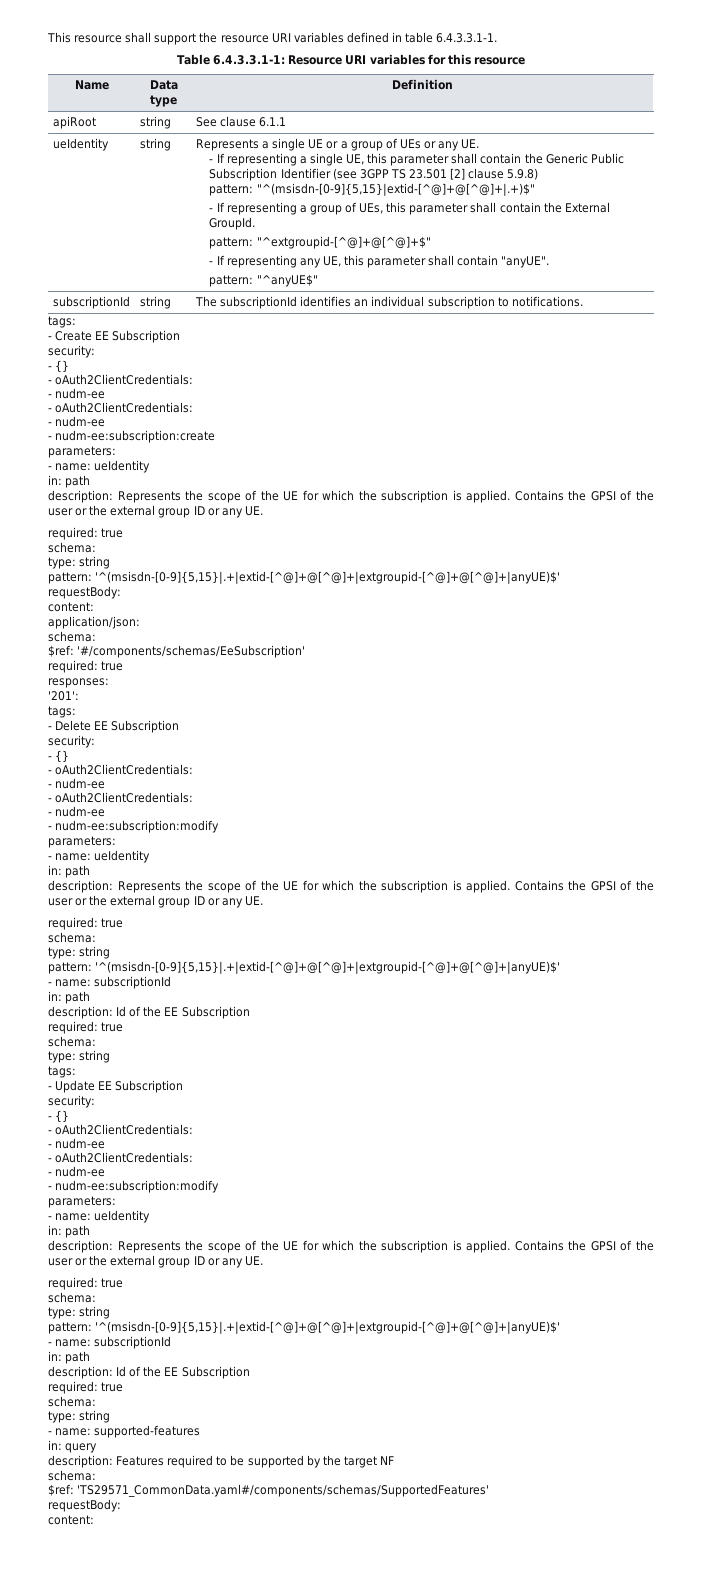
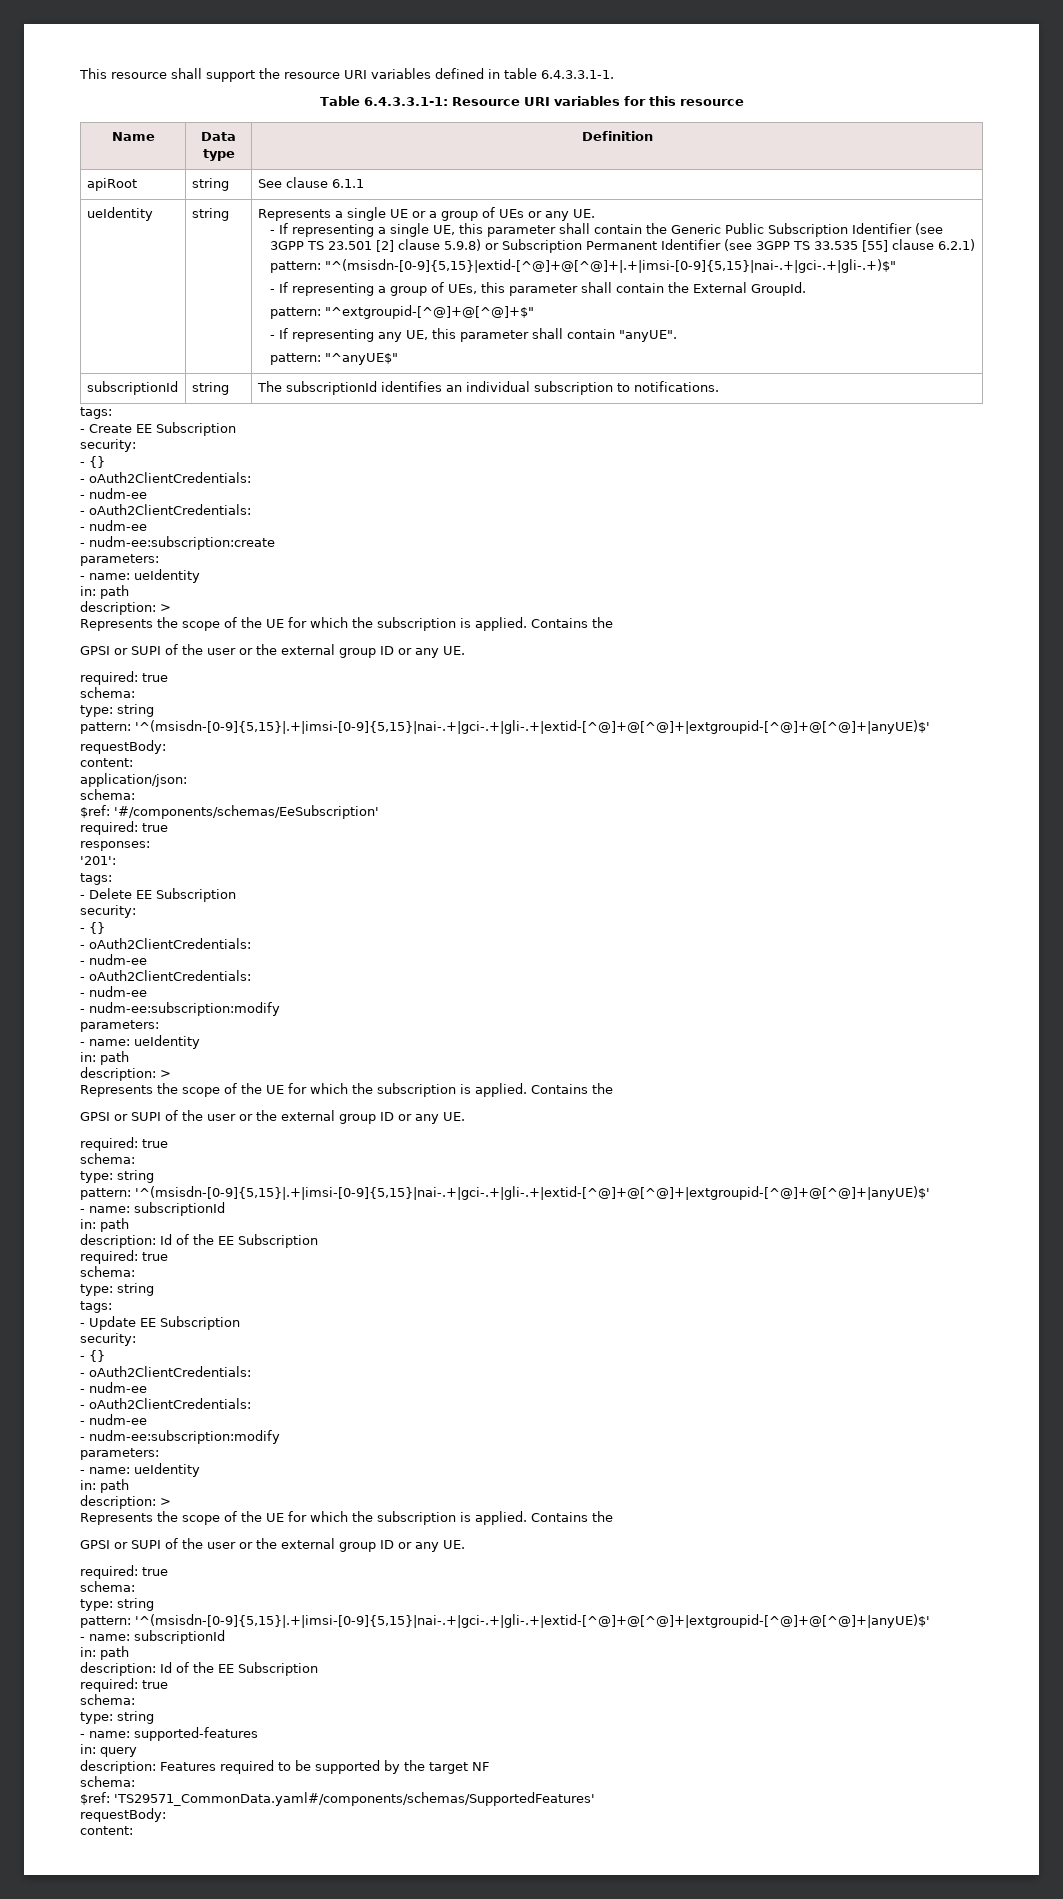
[209,183,535,196] // pattern: "^(msisdn-[0-9]{5,15}|extid-[^@]+@[^@]+|.+)$" -> [485,239,976,253] [270,259,897,273] or Subscription Permanent Identifier (see 3GPP TS 33.535 [55] clause 6.2.1) // pattern: "^(msisdn-[0-9]{5,15}|extid-[^@]+@[^@]+|.+|imsi-[0-9]{5,15}|nai-.+|gci-.+|gli-.+)$"
(113, 496) none -> [160,604,171,612] > //
[590,491,616,501] GPSI -> [80,646,161,655] // GPSI or SUPI
[95,571,561,584] '^(msisdn-[0-9]{5,15}|.+|extid-[^@]+@[^@]+|extgroupid-[^@]+@[^@]+|anyUE)$' -> [135,720,930,734] '^(msisdn-[0-9]{5,15}|.+|imsi-[0-9]{5,15}|nai-.+|gci-.+|gli-.+|extid-[^@]+@[^@]+|extgroupid-[^@]+@[^@]+|anyUE)$'
(113, 886) none -> [160,1070,171,1078] > //
[590,881,616,891] GPSI -> [80,1112,161,1121] // GPSI or SUPI
[95,961,561,974] '^(msisdn-[0-9]{5,15}|.+|extid-[^@]+@[^@]+|extgroupid-[^@]+@[^@]+|anyUE)$' -> [135,1186,930,1200] '^(msisdn-[0-9]{5,15}|.+|imsi-[0-9]{5,15}|nai-.+|gci-.+|gli-.+|extid-[^@]+@[^@]+|extgroupid-[^@]+@[^@]+|anyUE)$'
(113, 1246) none -> [160,1498,171,1506] > //
[590,1241,616,1251] GPSI -> [80,1540,161,1549] // GPSI or SUPI
[95,1321,561,1334] '^(msisdn-[0-9]{5,15}|.+|extid-[^@]+@[^@]+|extgroupid-[^@]+@[^@]+|anyUE)$' -> [135,1614,930,1628] '^(msisdn-[0-9]{5,15}|.+|imsi-[0-9]{5,15}|nai-.+|gci-.+|gli-.+|extid-[^@]+@[^@]+|extgroupid-[^@]+@[^@]+|anyUE)$'

